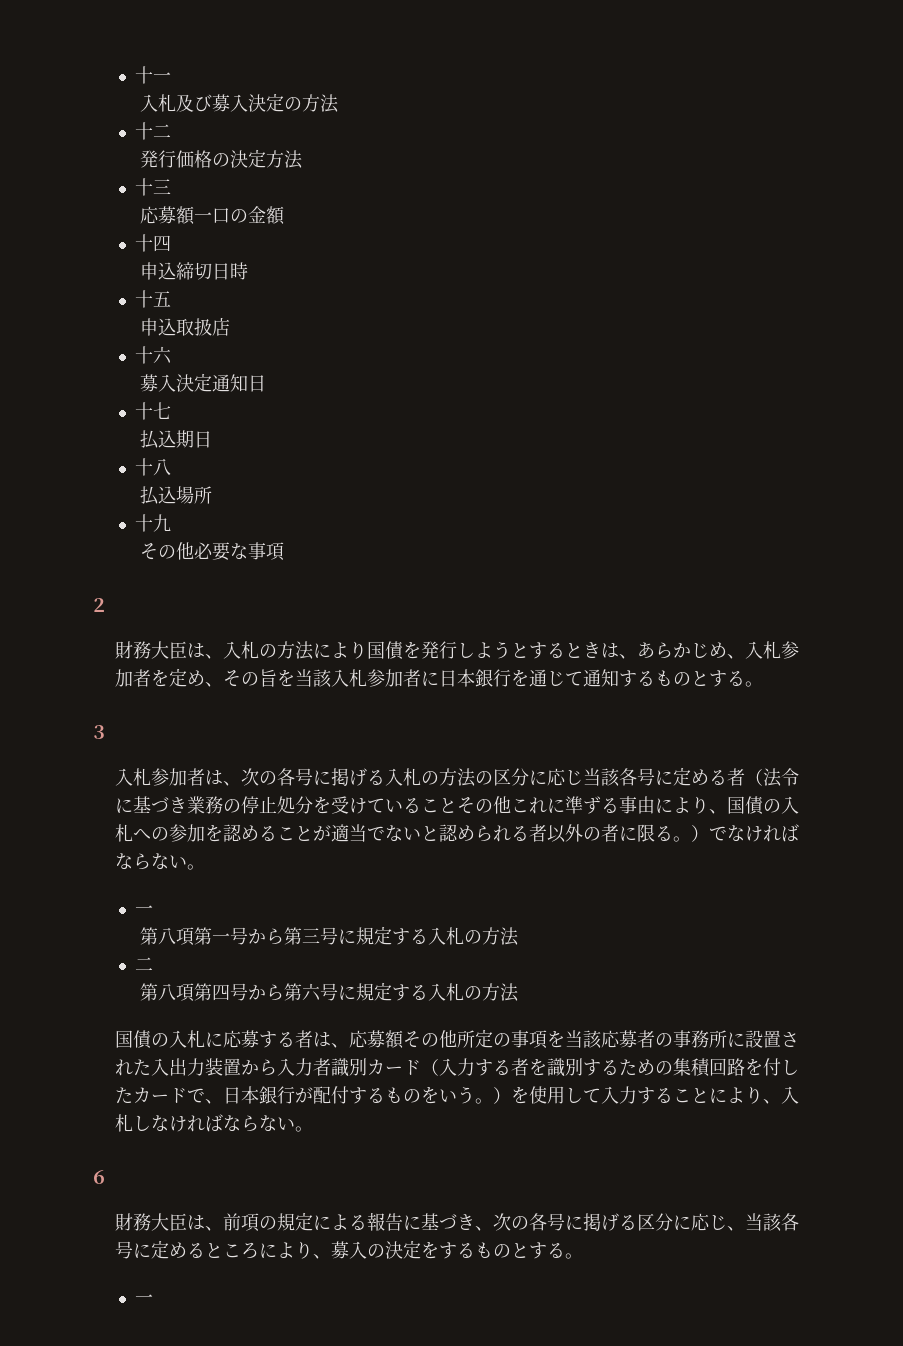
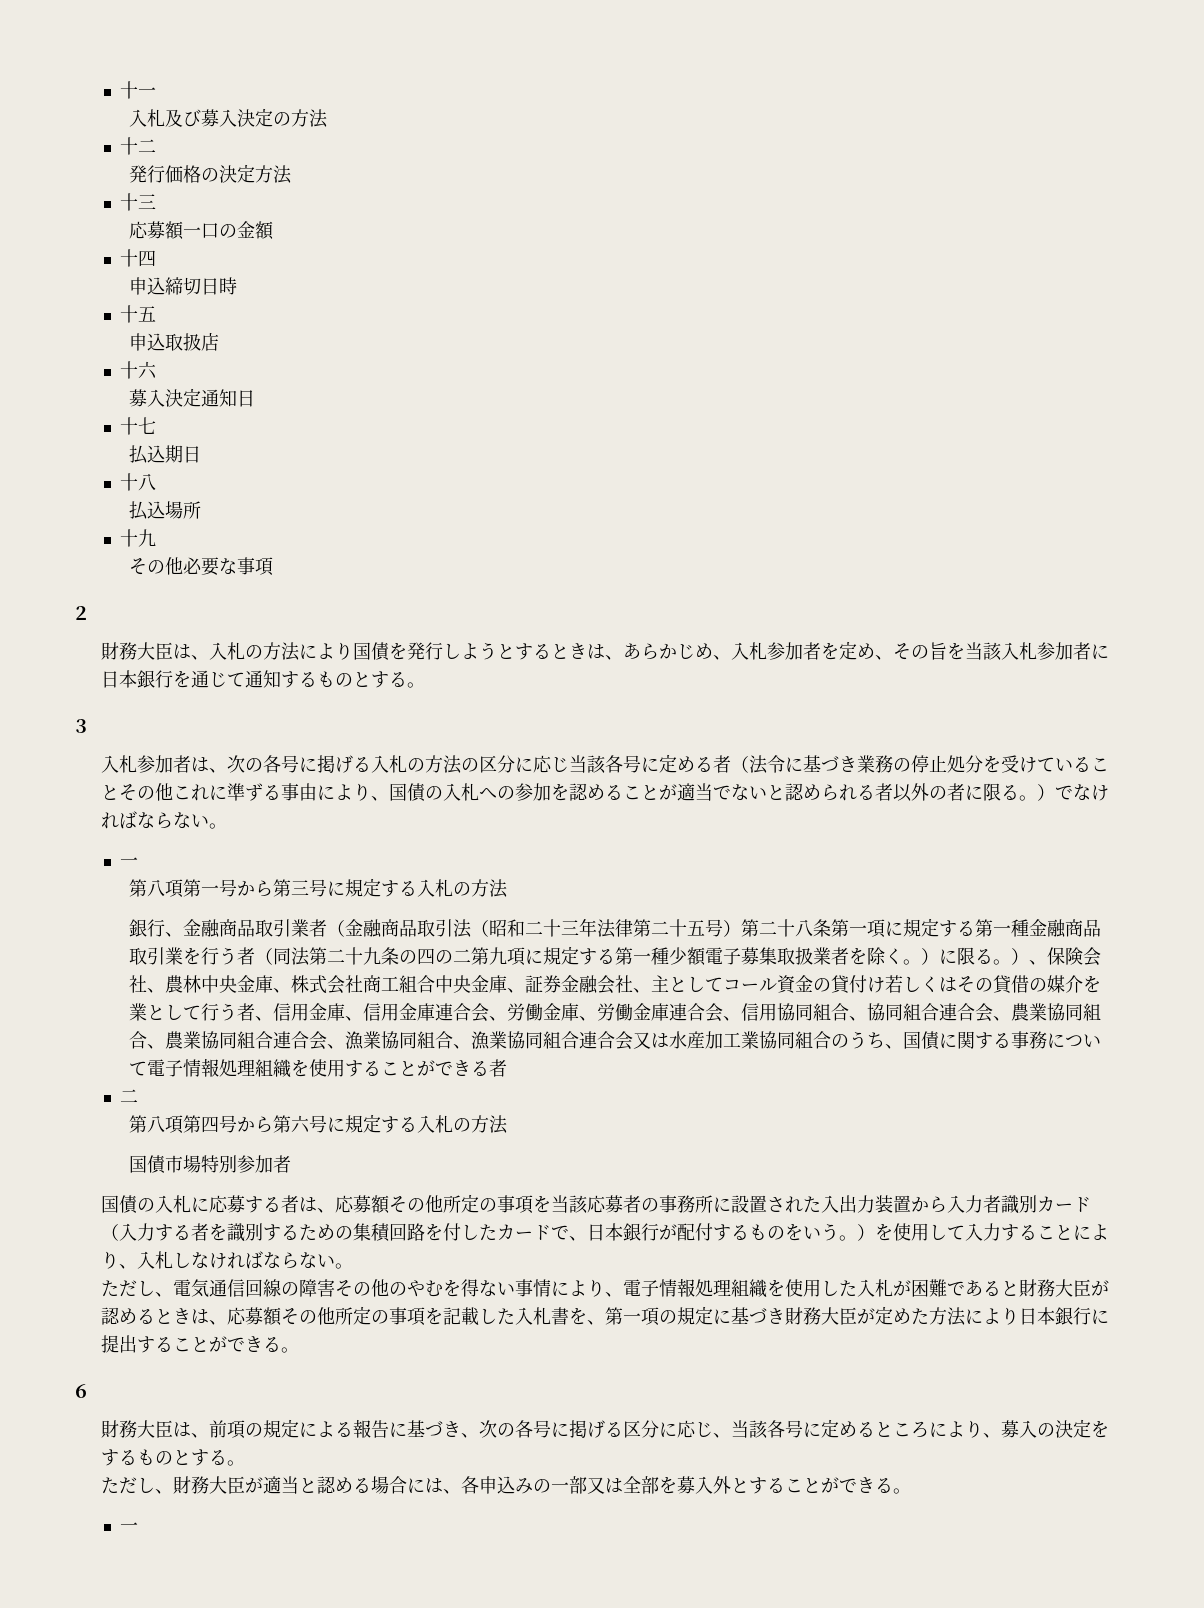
(520, 936) none -> [129,918,1102,938] [129,946,1102,966] [129,975,1102,994] [129,1003,1102,1022] [129,1031,1102,1050] [129,1058,508,1078] // 銀行、金融商品取引業者（金融商品取引法（昭和二十三年法律第二十五号）第二十八条第一項に規定する第一種金融商品取引業を行う者（同法第二十九条の四の二第九項に規定する第一種少額電子募集取扱業者を除く。）に限る。）、保険会社、農林中央金庫、株式会社商工組合中央金庫、証券金融会社、主としてコール資金の貸付け若しくはその貸借の媒介を業として行う者、信用金庫、信用金庫連合会、労働金庫、労働金庫連合会、信用協同組合、協同組合連合会、農業協同組合、農業協同組合連合会、漁業協同組合、漁業協同組合連合会又は水産加工業協同組合のうち、国債に関する事務について電子情報処理組織を使用することができる者
(520, 992) none -> [129,1155,292,1174] // 国債市場特別参加者
(314, 1129) none -> [100,1278,1109,1298] [100,1306,1109,1326] [100,1335,299,1353] // ただし、電気通信回線の障害その他のやむを得ない事情により、電子情報処理組織を使用した入札が困難であると財務大臣が認めるときは、応募額その他所定の事項を記載した入札書を、第一項の規定に基づき財務大臣が定めた方法により日本銀行に提出することができる。
(584, 1256) none -> [100,1476,911,1494] // ただし、財務大臣が適当と認める場合には、各申込みの一部又は全部を募入外とすることができる。

